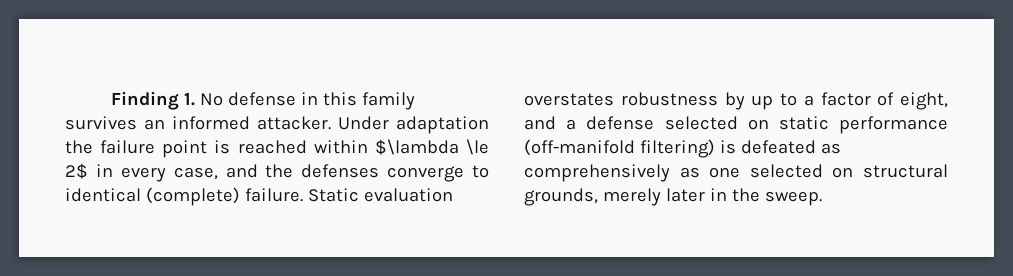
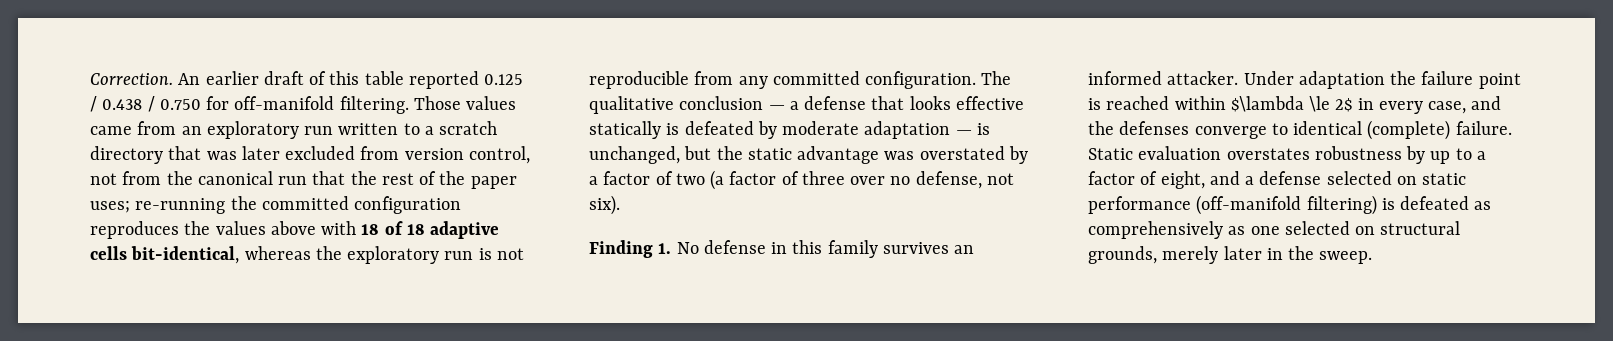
(110, 100) none -> [90,71,524,89] [90,96,517,114] [90,121,498,139] [90,146,530,164] [90,171,517,189] [90,196,462,214] [90,221,500,239] [90,246,524,264] [589,71,1012,89] [589,96,1024,114] [589,121,990,139] [589,146,1028,164] [589,170,1014,190] [589,195,620,215] Correction. An earlier draft of this table reported 0.125 / 0.438 / 0.750 for off-manifold filtering. Those values came from an exploratory run written to a scratch directory that was later excluded from version control, not from the canonical run that the rest of the paper uses; re-running the committed configuration reproduces the values above with 18 of 18 adaptive cells bit-identical, whereas the exploratory run is not reproducible from any committed configuration. The qualitative conclusion — a defense that looks effective statically is defeated by moderate adaptation — is unchanged, but the static advantage was overstated by a factor of two (a factor of three over no defense, not six). //

